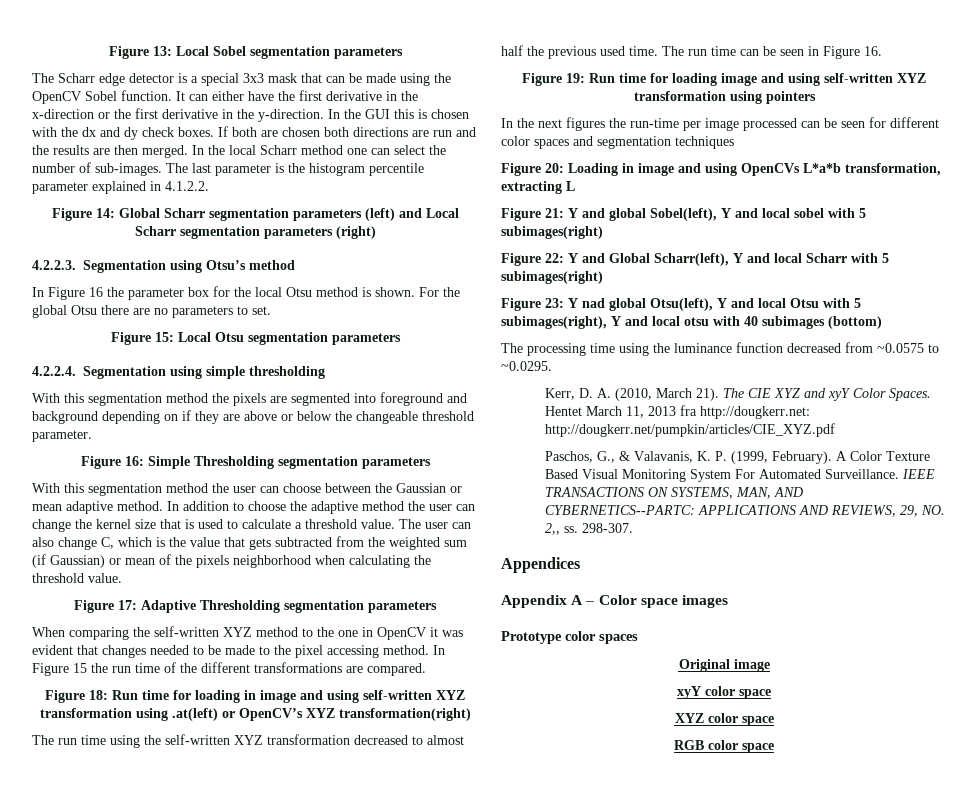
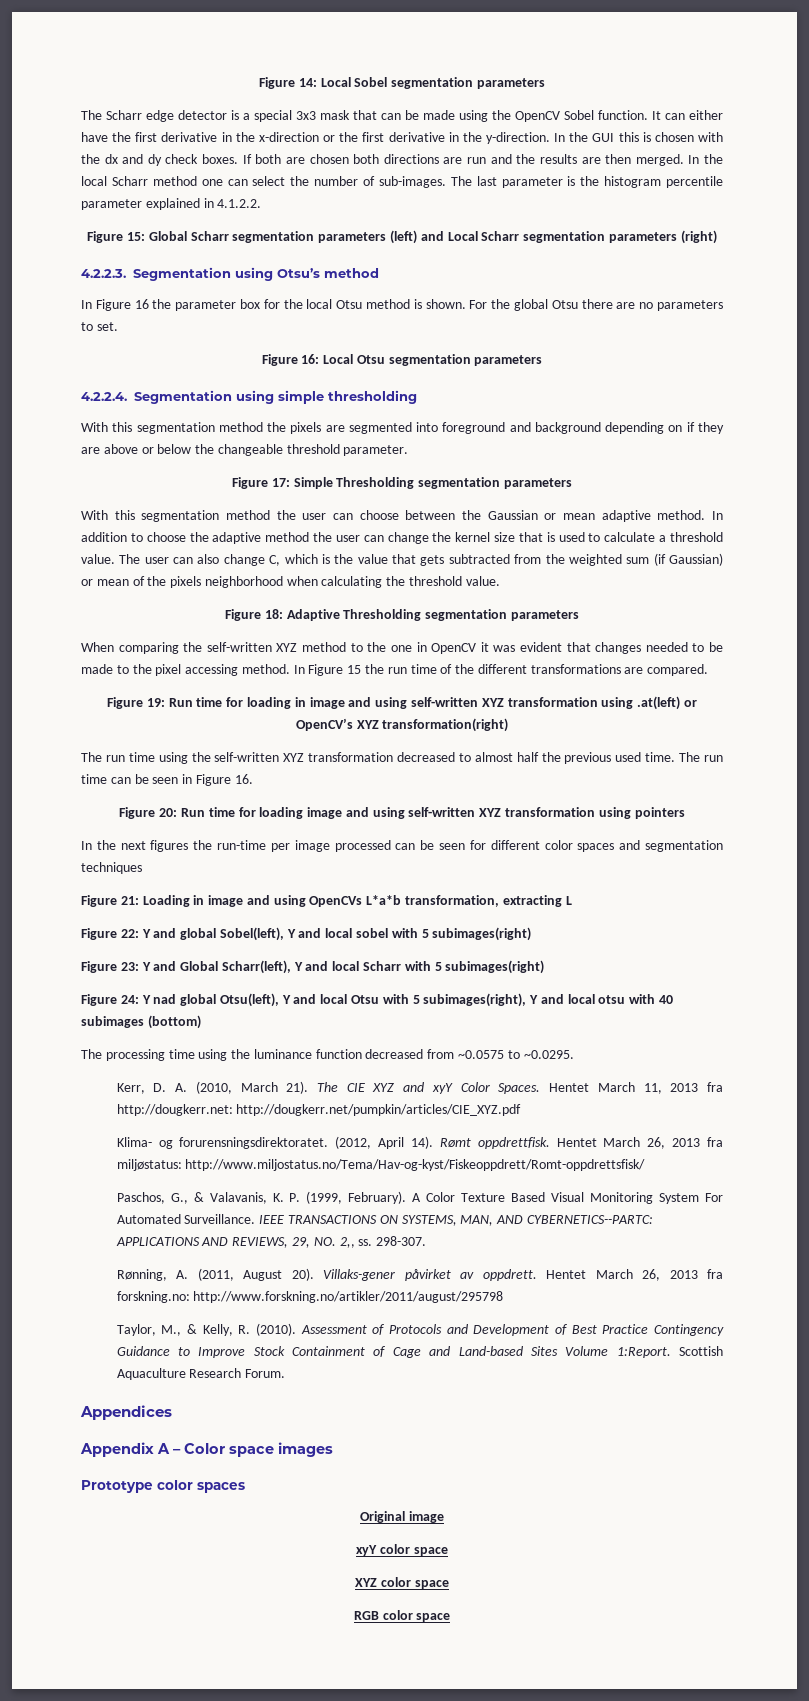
[108,46,172,59] Figure 13: -> [259,77,317,89] Figure 14:
[95,208,115,218] 14: -> [127,232,146,241] 15:
[154,332,174,342] 15: -> [301,354,320,364] 16:
[124,456,144,466] 16: -> [271,478,290,487] 17:
[118,600,137,610] 17: -> [264,609,283,619] 18:
[89,690,108,700] 18: -> [146,698,165,707] 19:
[566,73,585,83] 19: -> [159,808,178,817] 20:
[545,163,564,173] 20: -> [120,896,139,905] 21:
[545,208,564,218] 21: -> [120,929,139,938] 22:
[545,253,564,263] 22: -> [120,962,139,971] 23:
[545,298,564,308] 23: -> [120,995,139,1004] 24:
(836, 430) none -> [116,1136,723,1149] [116,1159,646,1171] // Klima- og forurensningsdirektoratet. (2012, April 14). Rømt oppdrettfisk. Hentet March 26, 2013 fra miljøstatus: http://www.miljostatus.no/Tema/Hav-og-kyst/Fiskeoppdrett/Romt-oppdrettsfisk/
(634, 528) none -> [116,1268,723,1281] [116,1291,504,1303] [116,1323,724,1336] [116,1346,724,1358] [116,1368,286,1380] // Rønning, A. (2011, August 20). Villaks-gener påvirket av oppdrett. Hentet March 26, 2013 fra forskning.no: http://www.forskning.no/artikler/2011/august/295798 // Taylor, M., & Kelly, R. (2010). Assessment of Protocols and Development of Best Practice Contingency Guidance to Improve Stock Containment of Cage and Land-based Sites Volume 1:Report. Scottish Aquaculture Research Forum.

